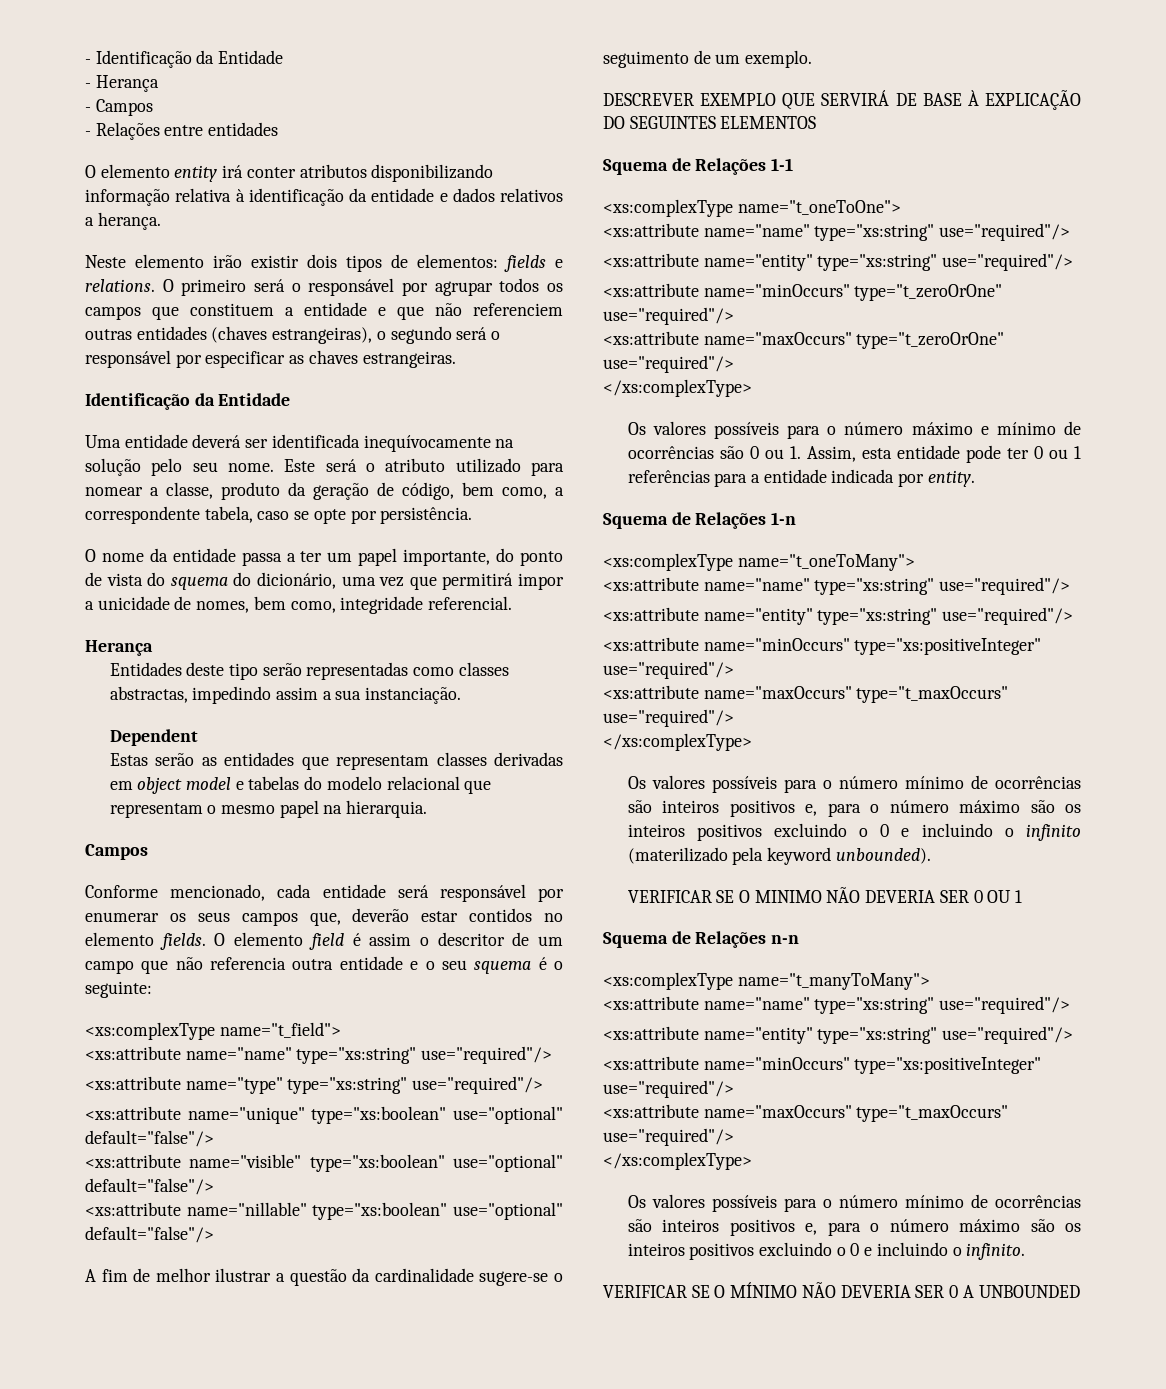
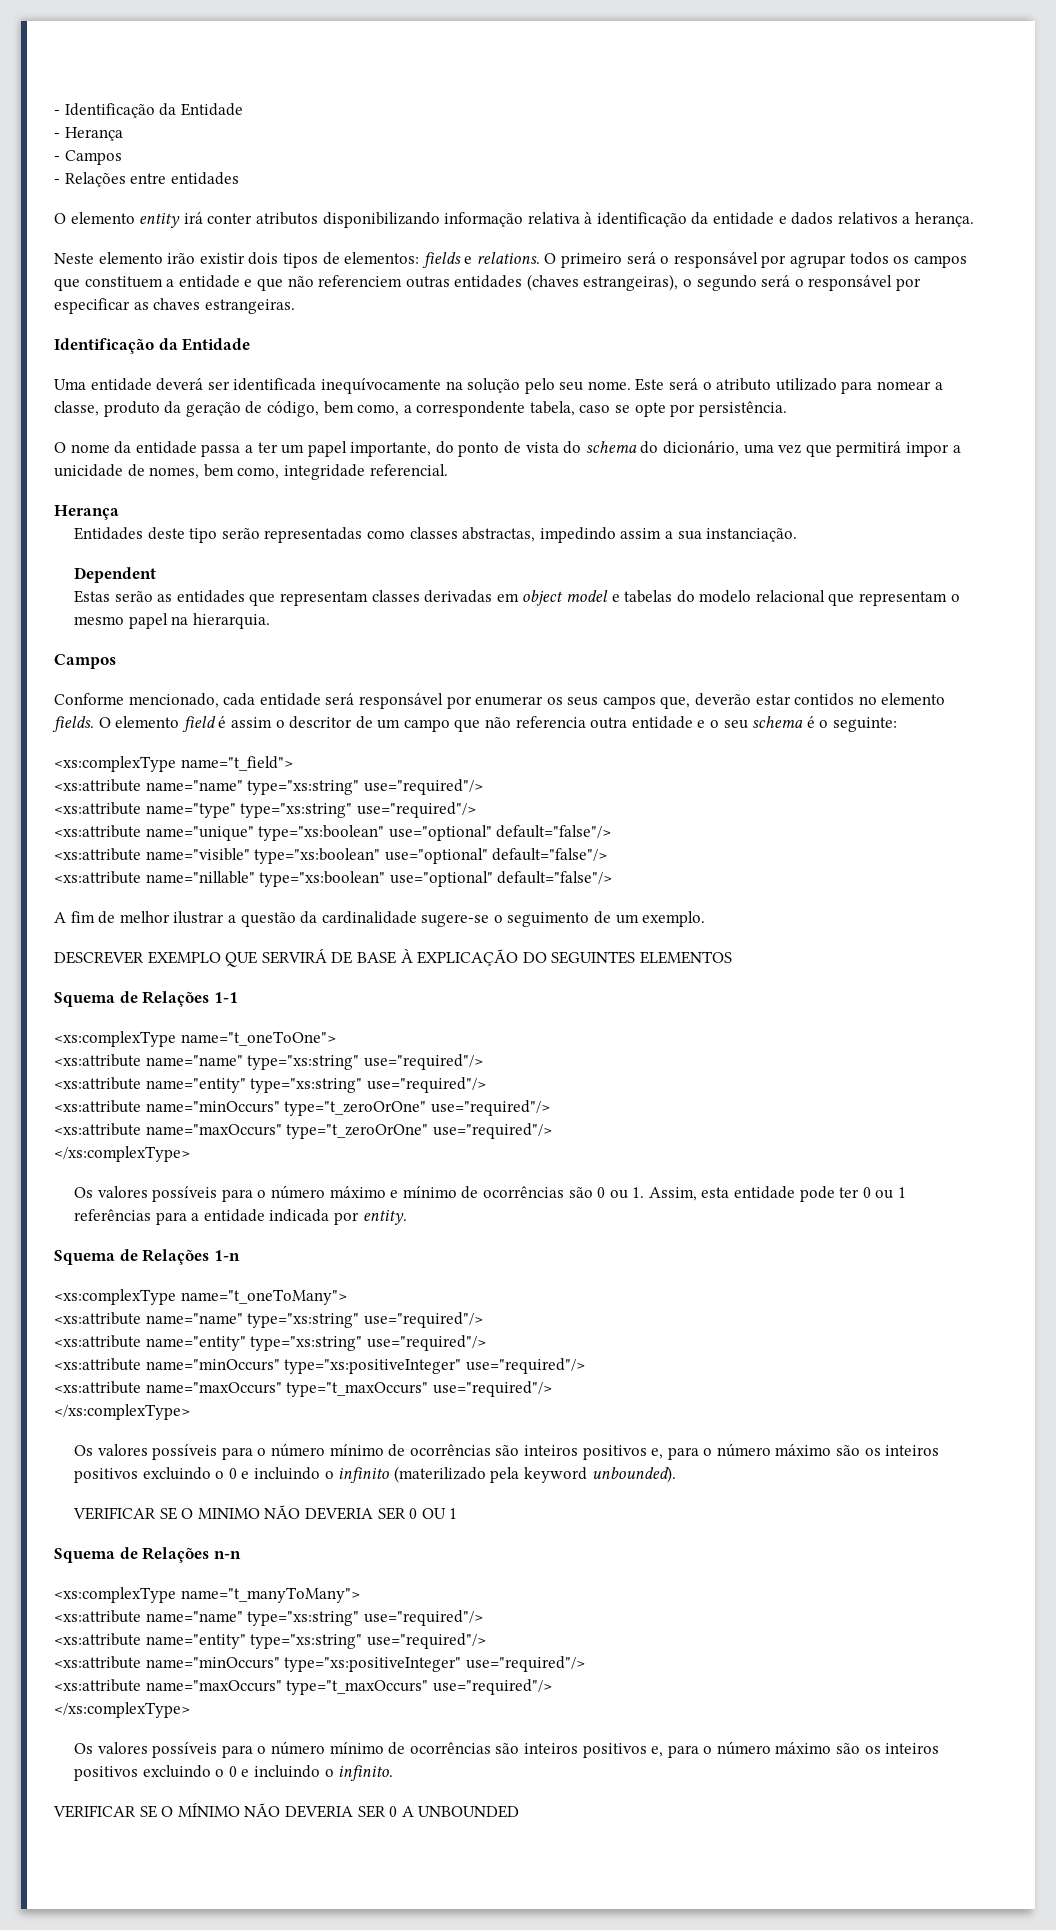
[170,577,228,590] squema -> [585,441,637,453] schema
[474,961,532,974] squema -> [752,716,804,728] schema

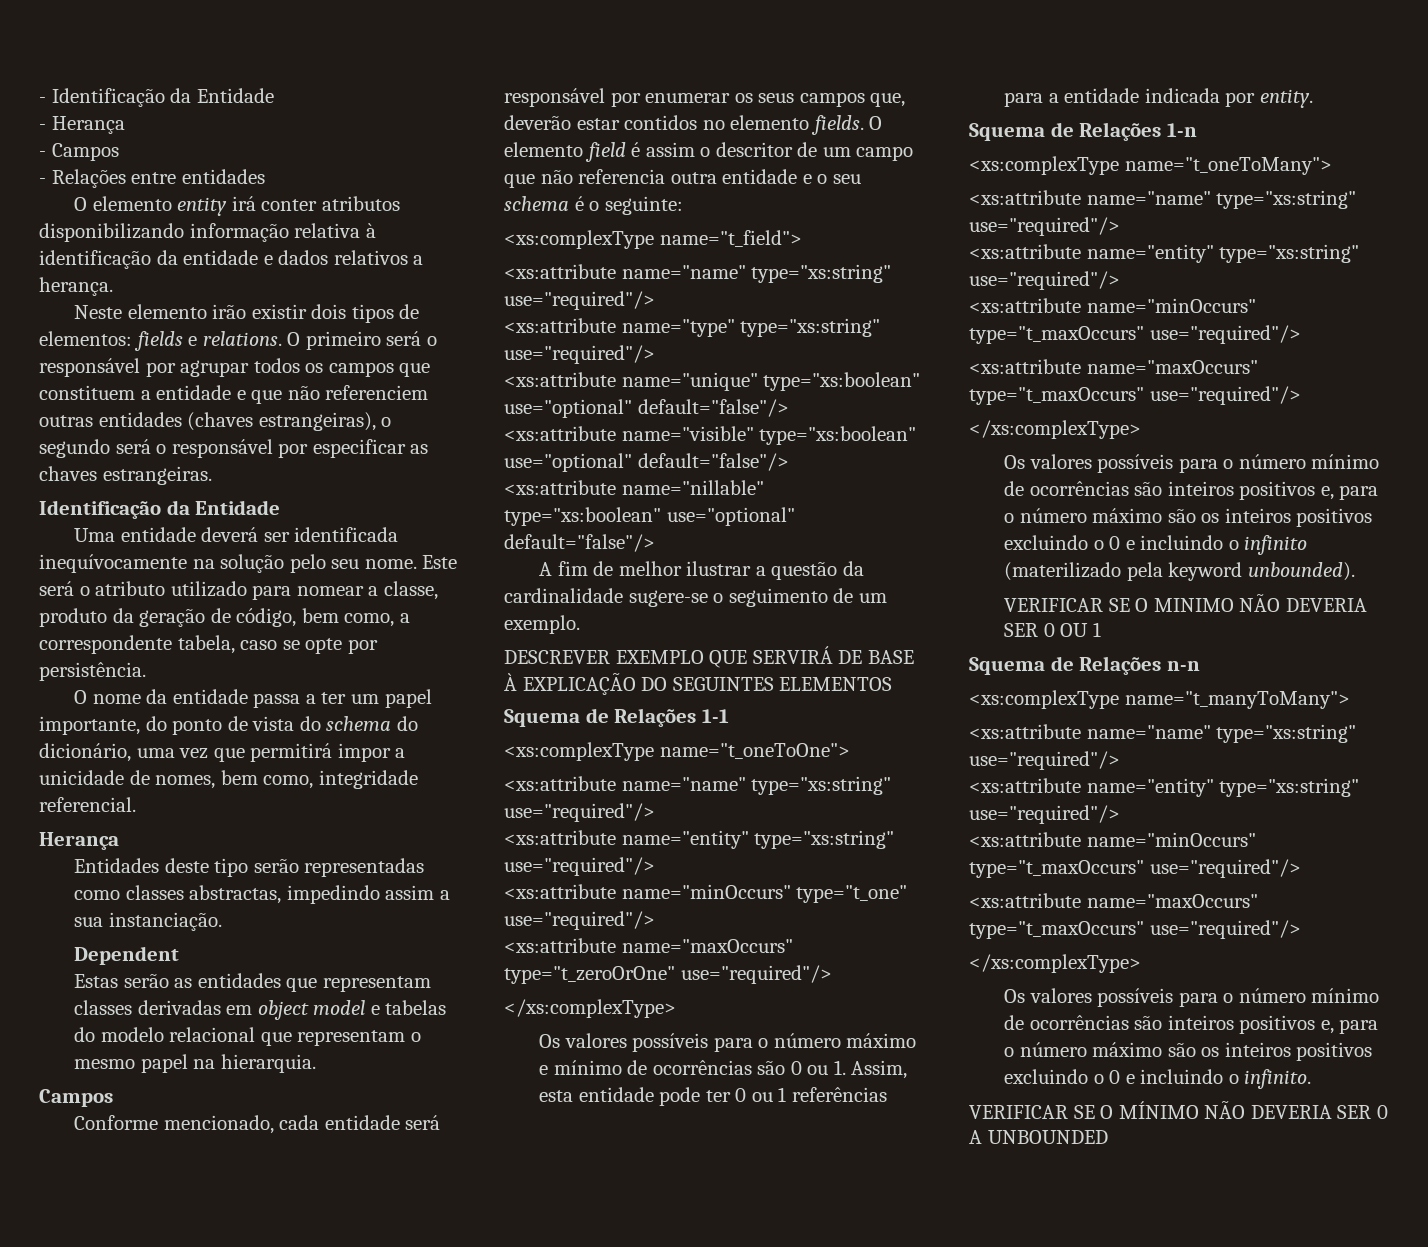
[284,1101,427,1116] type="t_zeroOrOne" -> [796,885,908,903] type="t_one"
[284,1359,462,1374] type="xs:positiveInteger" -> [969,326,1144,344] type="t_maxOccurs"
[284,1657,462,1672] type="xs:positiveInteger" -> [969,860,1144,878] type="t_maxOccurs"

